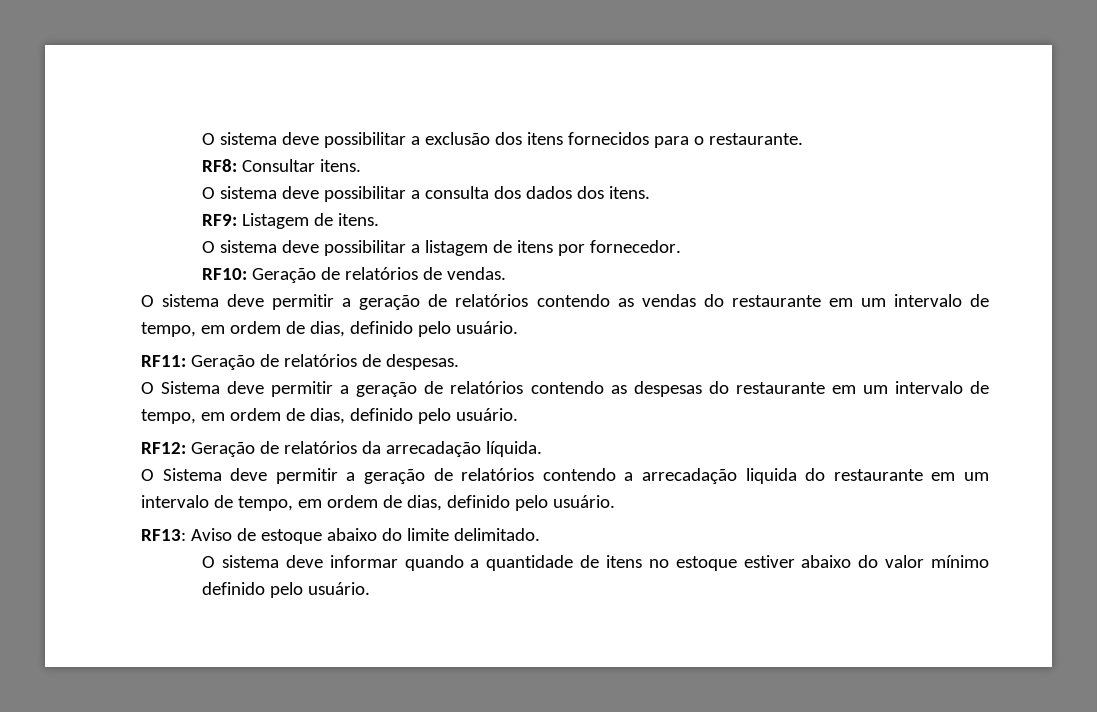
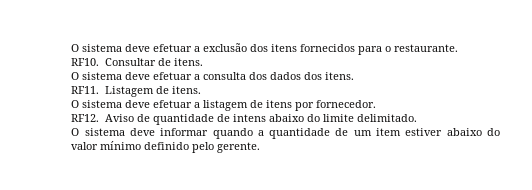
[202,132,407,148] O sistema deve possibilitar -> [71,44,193,52] O sistema deve efetuar
[202,159,362,172] [202,186,407,202] RF8: Consultar itens. // O sistema deve possibilitar -> [71,58,203,66] [71,72,193,80] RF10. Consultar de itens. // O sistema deve efetuar
[202,214,238,226] RF9: -> [71,86,100,94] RF11.
[324,240,407,256] possibilitar -> [153,100,193,108] efetuar
[202,267,507,283] [141,294,989,310] [141,321,518,337] [141,354,459,370] [141,381,989,397] [141,408,518,424] [141,441,542,457] [141,468,990,484] [141,495,615,511] [141,528,322,544] RF10: Geração de relatórios de vendas. // O sistema deve permitir a geração de relatórios contendo as vendas do restaurante em um intervalo de tempo, em ordem de dias, definido pelo usuário. // RF11: Geração de relatórios de despesas. // O Sistema deve permitir a geração de relatórios contendo as despesas do restaurante em um intervalo de tempo, em ordem de dias, definido pelo usuário. // RF12: Geração de relatórios da arrecadação líquida. // O Sistema deve permitir a geração de relatórios contendo a arrecadação liquida do restaurante em um intervalo de tempo, em ordem de dias, definido pelo usuário. // RF13: Aviso de estoque -> [71,114,266,125] RF12. Aviso de quantidade de intens
[605,555,737,571] itens no estoque -> [353,128,402,136] um item
[308,582,371,595] usuário. -> [217,142,261,153] gerente.

